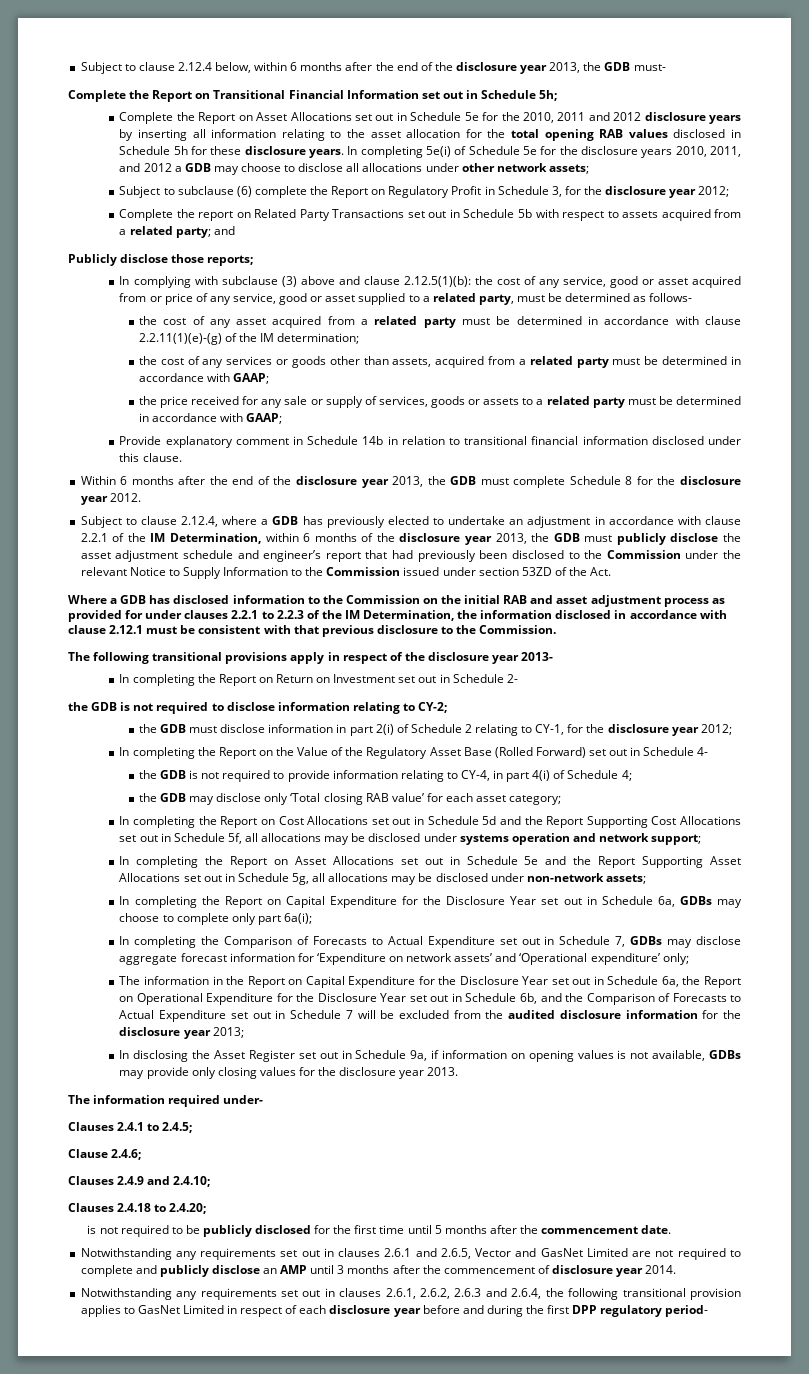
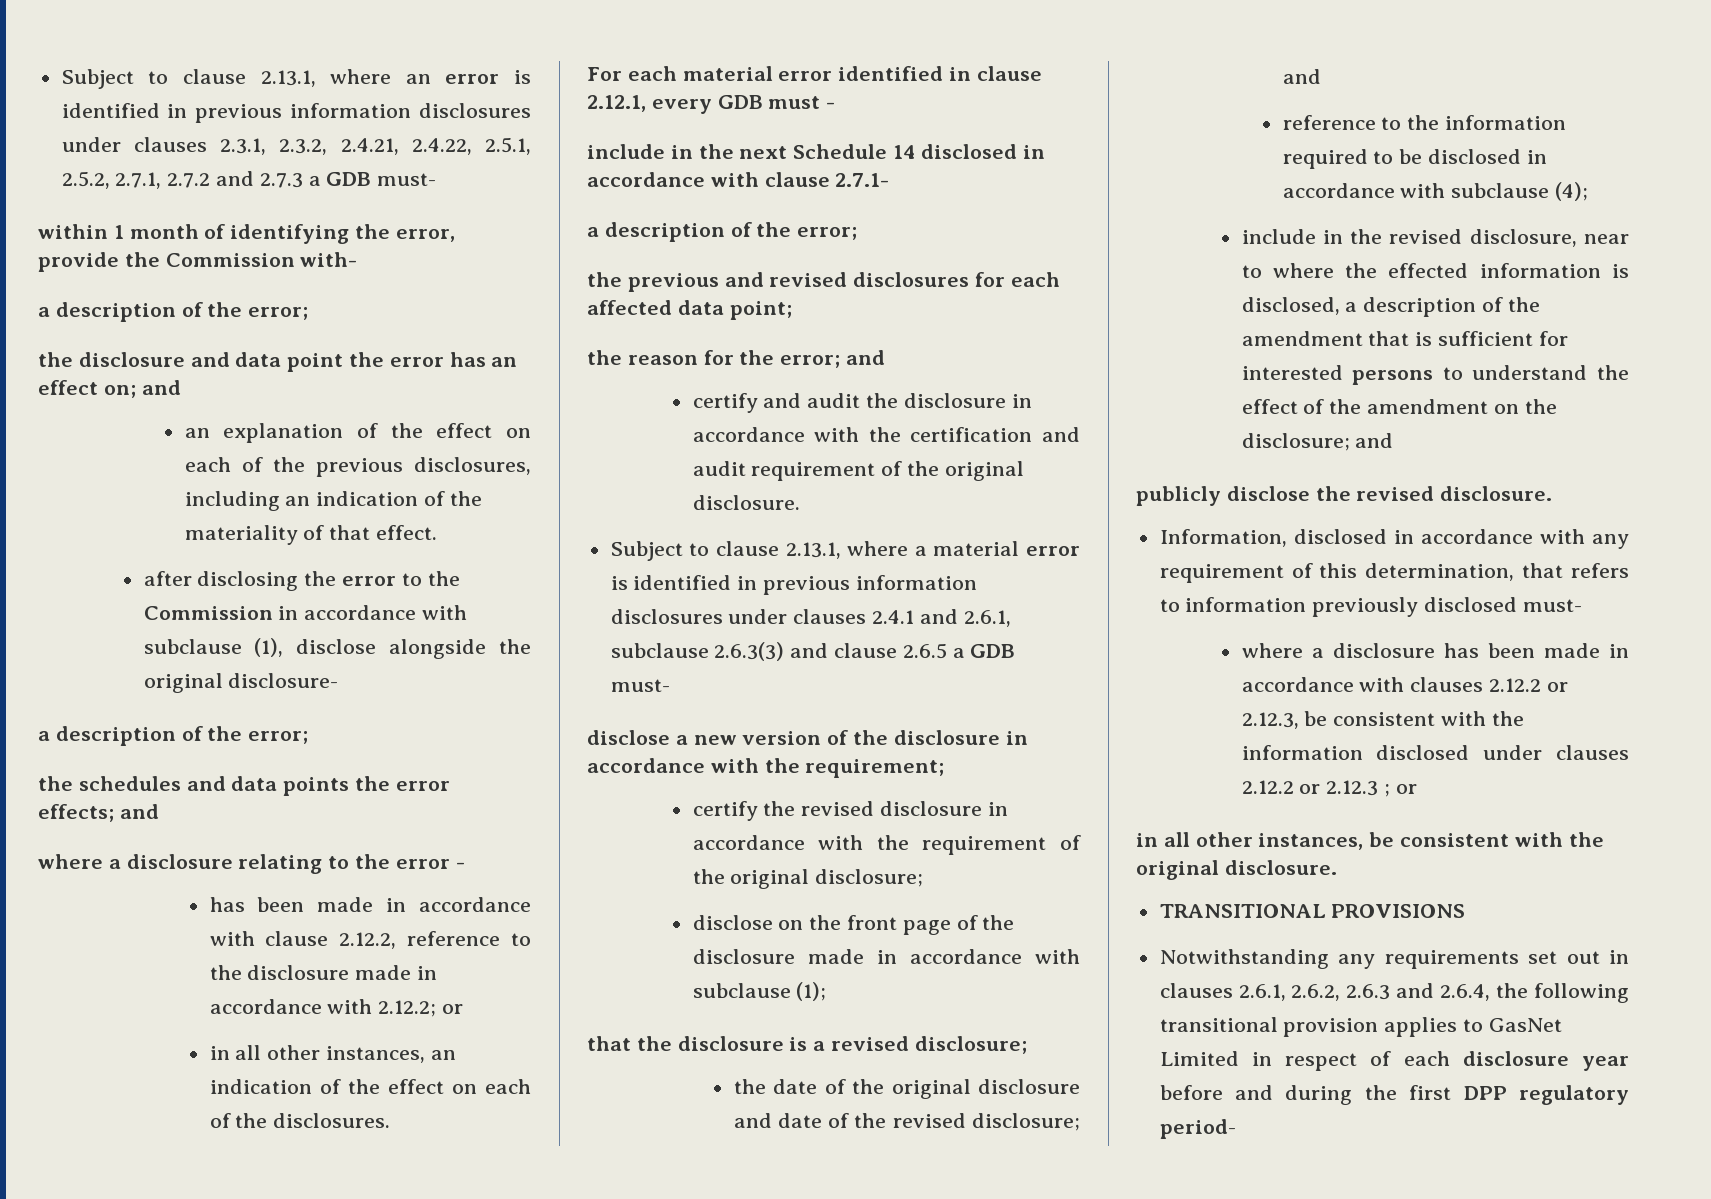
[80,62,666,74] [68,90,558,102] [119,112,741,124] [119,129,741,141] [119,146,741,158] [119,163,589,175] [119,186,730,198] [119,209,741,221] [119,226,235,238] [68,254,254,266] [119,276,741,288] [119,293,693,305] [138,316,741,328] [138,333,360,345] [138,356,741,368] [138,373,270,384] [138,396,741,408] [138,413,283,424] [119,436,741,448] [119,453,182,462] [80,476,741,488] [80,493,141,505] [80,516,741,528] [80,533,742,545] [80,550,741,562] [80,567,612,579] [68,595,725,607] [68,610,553,622] Subject to clause 2.12.4 below, within 6 months after the end of the disclosure year 2013, the GDB must- // Complete the Report on Transitional Financial Information set out in Schedule 5h; // Complete the Report on Asset Allocations set out in Schedule 5e for the 2010, 2011 and 2012 disclosure years by inserting all information relating to the asset allocation for the total opening RAB values disclosed in Schedule 5h for these disclosure years. In completing 5e(i) of Schedule 5e for the disclosure years 2010, 2011, and 2012 a GDB may choose to disclose all allocations under other network assets; // Subject to subclause (6) complete the Report on Regulatory Profit in Schedule 3, for the disclosure year 2012; // Complete the report on Related Party Transactions set out in Schedule 5b with respect to assets acquired from a related party; and // Publicly disclose those reports; // In complying with subclause (3) above and clause 2.12.5(1)(b): the cost of any service, good or asset acquired from or price of any service, good or asset supplied to a related party, must be determined as follows- // the cost of any asset acquired from a related party must be determined in accordance with clause 2.2.11(1)(e)-(g) of the IM determination; // the cost of any services or goods other than assets, acquired from a related party must be determined in accordance with GAAP; // the price received for any sale or supply of services, goods or assets to a related party must be determined in accordance with GAAP; // Provide explanatory comment in Schedule 14b in relation to transitional financial information disclosed under this clause. // Within 6 months after the end of the disclosure year 2013, the GDB must complete Schedule 8 for the disclosure year 2012. // Subject to clause 2.12.4, where a GDB has previously elected to undertake an adjustment in accordance with clause 2.2.1 of the IM Determination, within 6 months of the disclosure year 2013, the GDB must publicly disclose the asset adjustment schedule and engineer’s report that had previously been disclosed to the Commission under the relevant Notice to Supply Information to the Commission issued under section 53ZD of the Act. // Where a GDB has disclosed information to the Commission on the initial RAB and asset adjustment process as provided for under clauses 2.2.1 to 2.2.3 of the IM Determination, the information -> [61,69,531,89] [61,103,531,123] [61,137,531,155] [61,171,437,189] [38,224,455,244] [38,252,358,272] [38,302,309,322] [38,352,518,372] [38,380,181,398] [184,423,531,443] [184,457,531,477] [184,491,482,511] [184,525,437,545] [143,571,460,591] [143,605,467,620] [143,638,531,659] [143,673,339,693] [38,726,309,746] [38,776,450,796] [38,804,159,822] [38,854,465,874] [209,897,531,912] [209,931,531,949] [209,965,437,980] [209,999,463,1017] [209,1045,456,1063] [209,1079,532,1094] [209,1113,391,1128] [587,66,1042,81] [587,95,836,114] [587,144,916,159] Subject to clause 2.13.1, where an error is identified in previous information disclosures under clauses 2.3.1, 2.3.2, 2.4.21, 2.4.22, 2.5.1, 2.5.2, 2.7.1, 2.7.2 and 2.7.3 a GDB must- // within 1 month of identifying the error, provide the Commission with- // a description of the error; // the disclosure and data point the error has an effect on; and // an explanation of the effect on each of the previous disclosures, including an indication of the materiality of that effect. // after disclosing the error to the Commission in accordance with subclause (1), disclose alongside the original disclosure- // a description of the error; // the schedules and data points the error effects; and // where a disclosure relating to the error - // has been made in accordance with clause 2.12.2, reference to the disclosure made in accordance with 2.12.2; or // in all other instances, an indication of the effect on each of the disclosures. // For each material error identified in clause 2.12.1, every GDB must - // include in the next Schedule 14
[109,625,557,637] [68,652,554,664] [119,674,518,686] [68,702,448,714] [138,724,732,736] [119,747,709,759] [138,770,632,782] [138,793,562,805] [119,816,741,828] [119,833,702,845] [119,856,741,868] [119,873,646,885] [119,896,742,908] [119,913,313,925] [119,936,741,948] [119,953,689,965] [119,976,741,988] [119,993,741,1005] [119,1010,741,1022] [119,1027,244,1039] [119,1050,741,1062] [119,1067,459,1079] [68,1095,264,1107] [68,1122,193,1133] [68,1149,142,1160] [68,1176,211,1187] [68,1203,207,1214] [87,1225,672,1237] [80,1248,741,1260] [80,1265,677,1277] 2.12.1 must be consistent with that previous disclosure to the Commission. // The following transitional provisions apply in respect of the disclosure year 2013- // In completing the Report on Return on Investment set out in Schedule 2- // the GDB is not required to disclose information relating to CY-2; // the GDB must disclose information in part 2(i) of Schedule 2 relating to CY-1, for the disclosure year 2012; // In completing the Report on the Value of the Regulatory Asset Base (Rolled Forward) set out in Schedule 4- // the GDB is not required to provide information relating to CY-4, in part 4(i) of Schedule 4; // the GDB may disclose only ‘Total closing RAB value’ for each asset category; // In completing the Report on Cost Allocations set out in Schedule 5d and the Report Supporting Cost Allocations set out in Schedule 5f, all allocations may be disclosed under systems operation and network support; // In completing the Report on Asset Allocations set out in Schedule 5e and the Report Supporting Asset Allocations set out in Schedule 5g, all allocations may be disclosed under non-network assets; // In completing the Report on Capital Expenditure for the Disclosure Year set out in Schedule 6a, GDBs may choose to complete only part 6a(i); // In completing the Comparison of Forecasts to Actual Expenditure set out in Schedule 7, GDBs may disclose aggregate forecast information for ‘Expenditure on network assets’ and ‘Operational expenditure’ only; // The information in the Report on Capital Expenditure for the Disclosure Year set out in Schedule 6a, the Report on Operational Expenditure for the Disclosure Year set out in Schedule 6b, and the Comparison of Forecasts to Actual Expenditure set out in Schedule 7 will be excluded from the audited disclosure information for the disclosure year 2013; // In disclosing the Asset Register set out in Schedule 9a, if information on opening values is not available, GDBs may provide only closing values for the disclosure year 2013. // The information required under- // Clauses 2.4.1 to 2.4.5; // Clause 2.4.6; // Clauses 2.4.9 and 2.4.10; // Clauses 2.4.18 to 2.4.20; // is not required to be publicly disclosed for the first time until 5 months after the commencement date. // Notwithstanding any requirements set out in clauses 2.6.1 and 2.6.5, Vector and GasNet Limited are not required to complete and publicly disclose an AMP until 3 months after the commencement of disclosure year 2014. -> [835,173,890,187] [587,222,858,242] [587,272,1060,292] [587,300,792,320] [587,350,886,368] [692,393,1032,413] [692,427,1080,442] [692,461,1024,481] [692,495,800,510] [610,541,1080,561] [610,575,977,595] [610,609,1011,627] [610,642,1016,661] [610,679,670,692] [587,730,1028,745] [587,758,945,778] [692,801,1008,821] [692,835,1081,855] [692,869,924,889] [692,915,1015,935] [692,949,1080,964] [692,982,827,1001] [587,1036,1027,1054] [733,1079,1080,1099] [733,1113,1080,1131] [1282,69,1321,84] [1282,115,1566,130] [1282,149,1547,169] [1282,182,1588,201] [1241,229,1629,247] [1241,263,1629,278] [1241,297,1540,317] [1241,331,1568,346] [1241,365,1629,385] [1241,399,1557,414] [1241,433,1394,451] [1136,486,1553,506] [1159,529,1629,549] [1159,563,1629,583] [1159,597,1582,617] [1241,643,1629,658] [1241,677,1568,692] [1241,711,1524,729] [1241,745,1629,760] [1241,780,1417,797] [1136,832,1604,850] [1136,860,1337,880] [1159,904,1466,918] 2.7.1- // a description of the error; // the previous and revised disclosures for each affected data point; // the reason for the error; and // certify and audit the disclosure in accordance with the certification and audit requirement of the original disclosure. // Subject to clause 2.13.1, where a material error is identified in previous information disclosures under clauses 2.4.1 and 2.6.1, subclause 2.6.3(3) and clause 2.6.5 a GDB must- // disclose a new version of the disclosure in accordance with the requirement; // certify the revised disclosure in accordance with the requirement of the original disclosure; // disclose on the front page of the disclosure made in accordance with subclause (1); // that the disclosure is a revised disclosure; // the date of the original disclosure and date of the revised disclosure; and // reference to the information required to be disclosed in accordance with subclause (4); // include in the revised disclosure, near to where the effected information is disclosed, a description of the amendment that is sufficient for interested persons to understand the effect of the amendment on the disclosure; and // publicly disclose the revised disclosure. // Information, disclosed in accordance with any requirement of this determination, that refers to information previously disclosed must- // where a disclosure has been made in accordance with clauses 2.12.2 or 2.12.3, be consistent with the information disclosed under clauses 2.12.2 or 2.12.3 ; or // in all other instances, be consistent with the original disclosure. // TRANSITIONAL PROVISIONS

